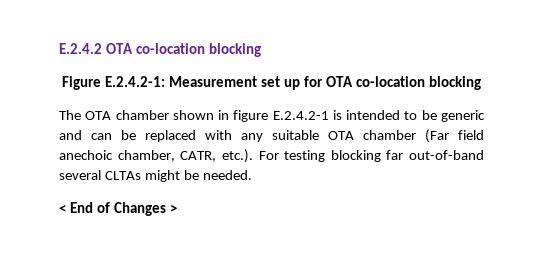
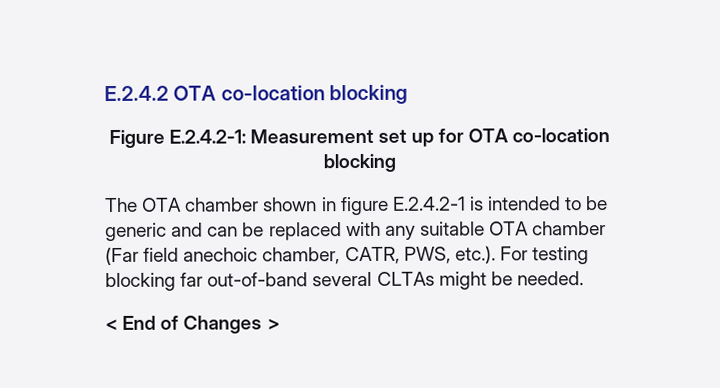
(217, 156) none -> [403,246,451,264] PWS,

